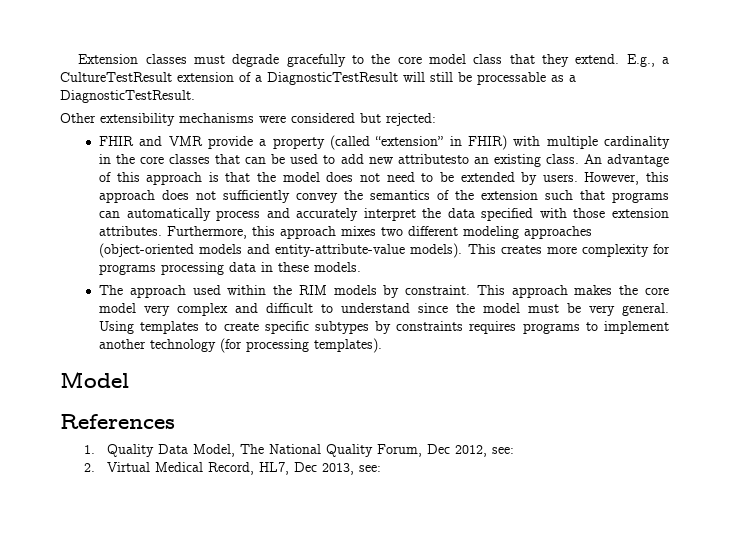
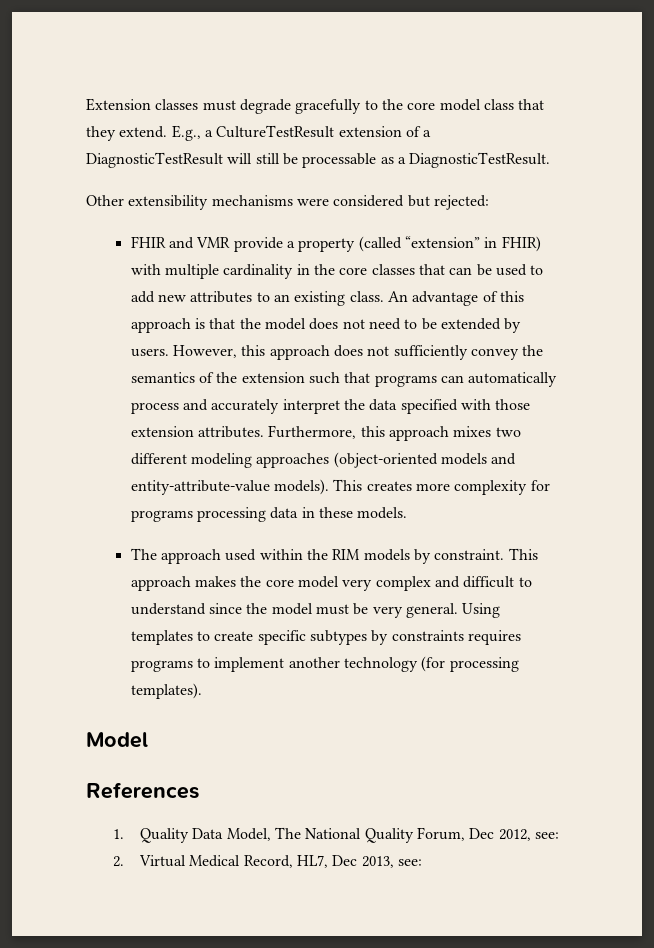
[397,154,469,164] attributesto -> [190,291,270,303] attributes to

